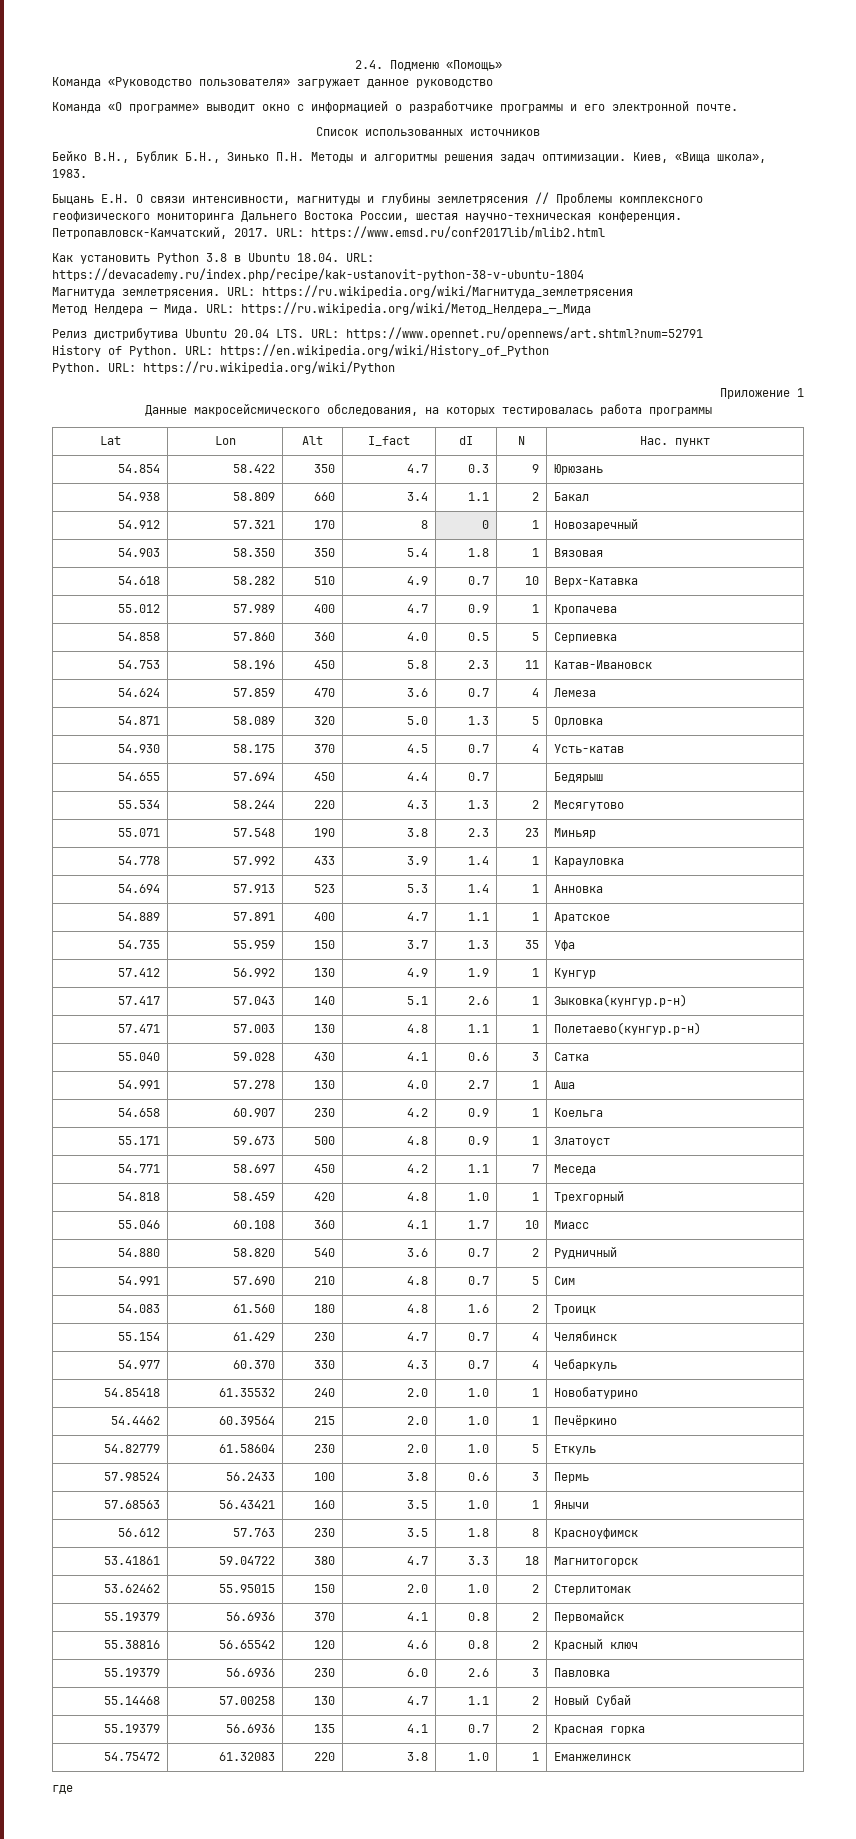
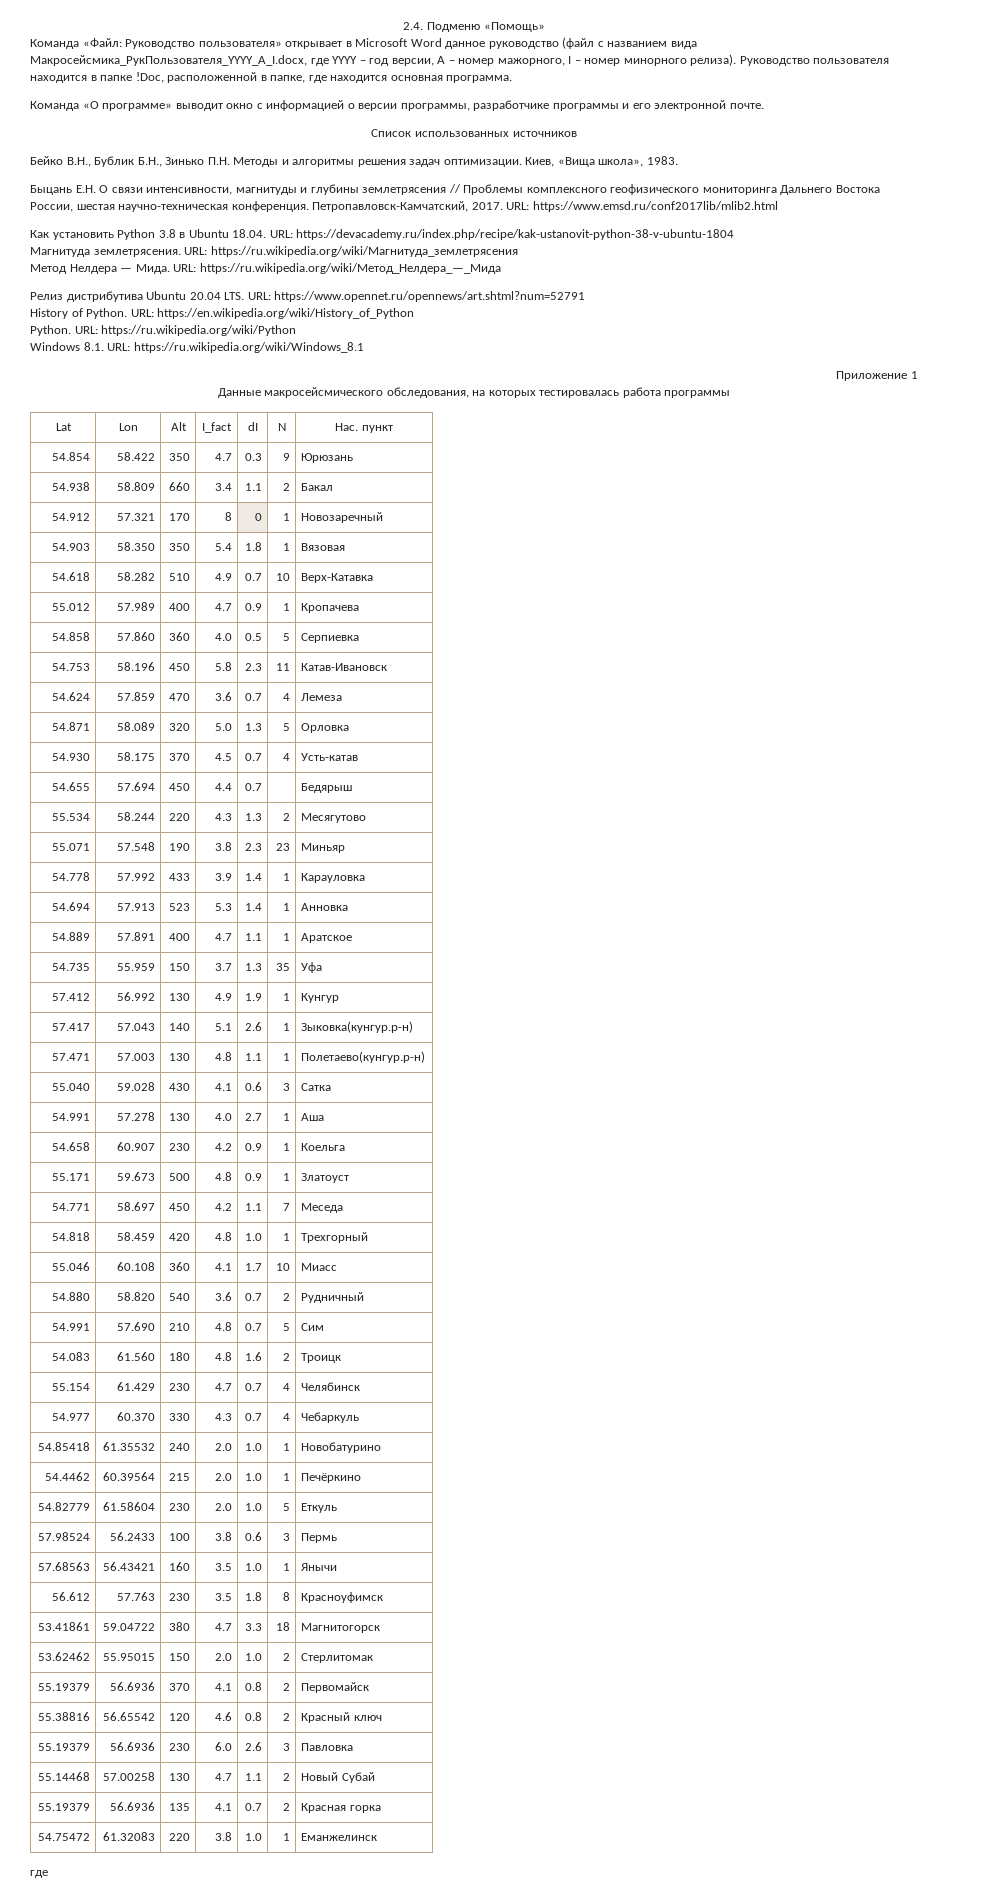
[108,77,493,88] «Руководство пользователя» загружает данное руководство -> [82,37,697,49] [30,54,890,66] [30,72,513,83] «Файл: Руководство пользователя» открывает в Microsoft Word данное руководство (файл c названием вида Макросейсмика_РукПользователя_YYYY_A_I.docx, где YYYY – год версии, А – номер мажорного, I – номер минорного релиза). Руководство пользователя находится в папке !Doc, расположенной в папке, где находится основная программа.
(402, 107) none -> [358,103,470,111] версии программы,
(395, 367) none -> [30,342,364,353] // Windows 8.1. URL: https://ru.wikipedia.org/wiki/Windows_8.1

